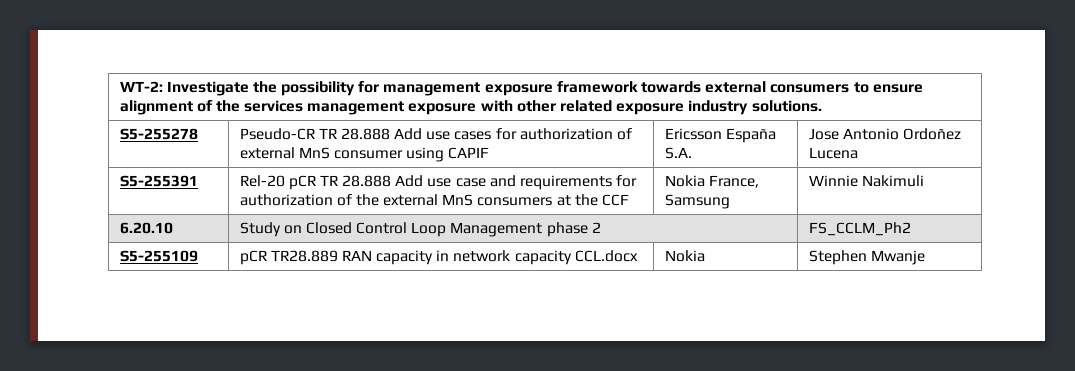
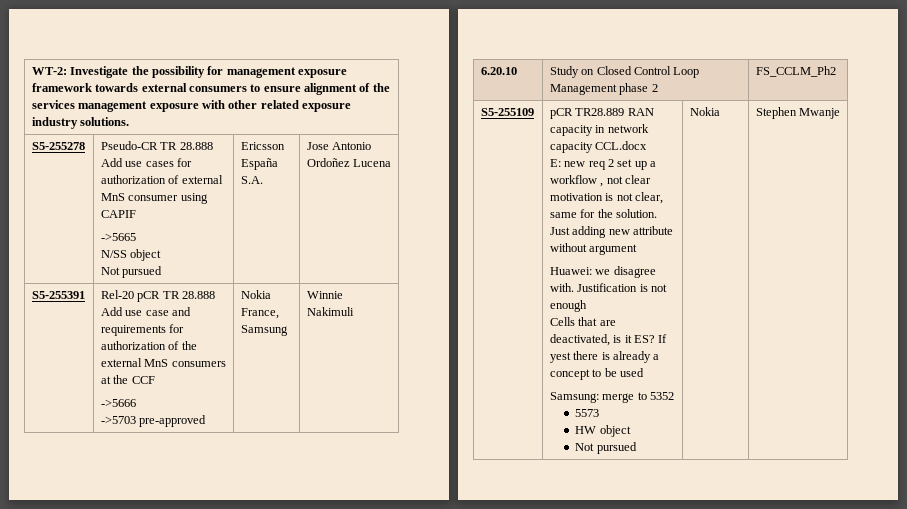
(490, 153) none -> [100,233,136,241] [100,249,162,261] [100,266,163,278] // ->5665 // N/SS object // Not pursued
(630, 200) none -> [100,399,136,407] [100,415,207,427] // ->5666 // ->5703 pre-approved
(638, 256) none -> [549,159,657,170] [549,175,651,187] [549,192,663,204] [549,209,657,218] [549,226,673,238] [549,243,638,255] [549,266,656,278] [549,283,667,292] [549,300,587,312] [549,317,616,326] [549,334,668,346] [549,351,660,363] [549,368,644,380] [549,392,674,403] [575,409,600,417] [575,425,631,437] [575,442,637,454] // E: new req 2 set up a workflow , not clear motivation is not clear, same for the solution. Just adding new attribute without argument // Huawei: we disagree with. Justification is not enough // Cells that are deactivated, is it ES? If yest there is already a concept to be used // Samsung: merge to 5352 // 5573 // HW object // Not pursued

